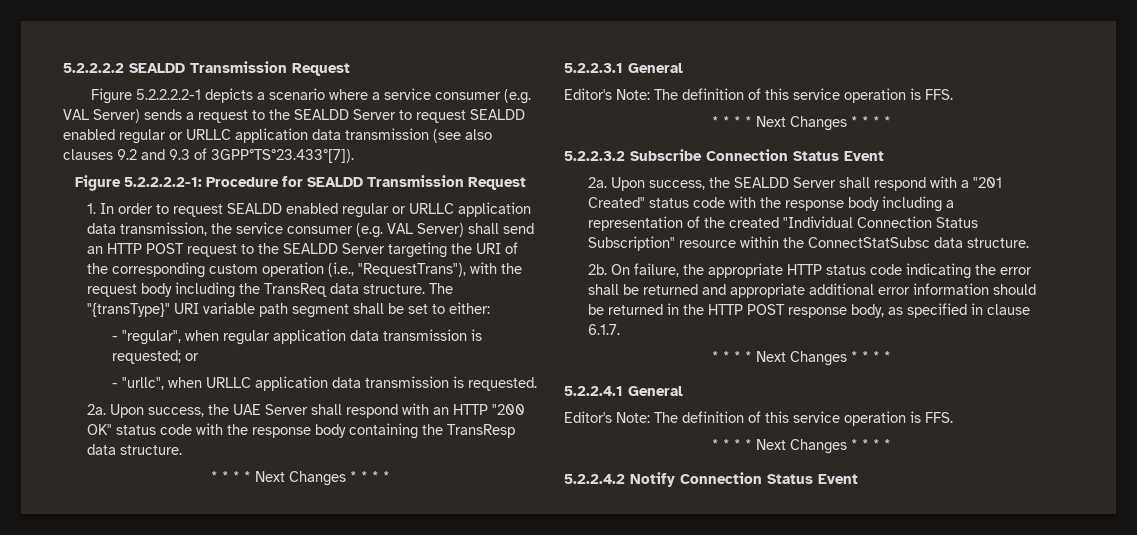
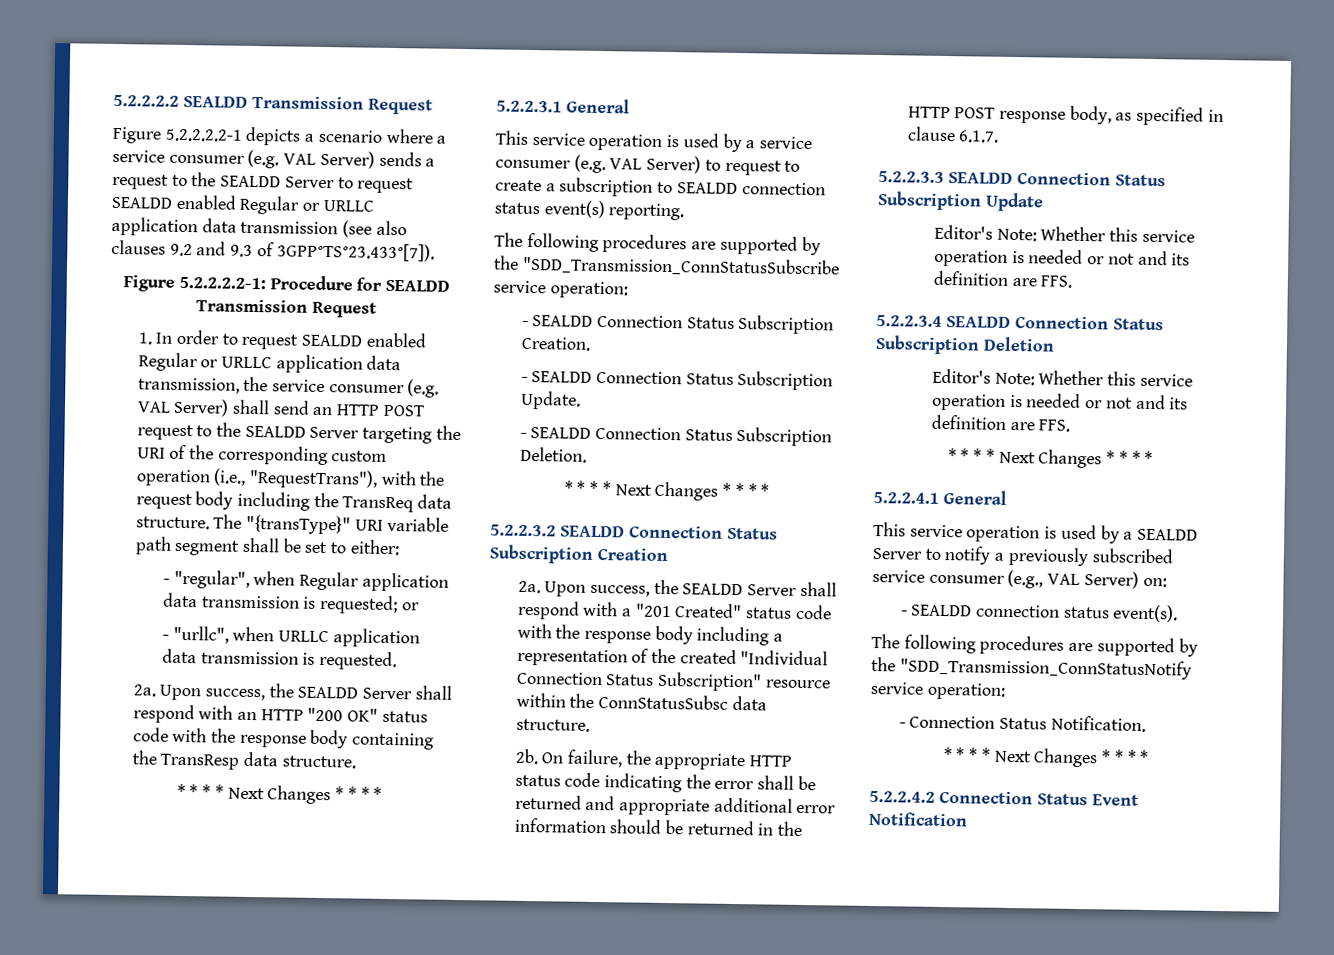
[119,129,166,144] regular -> [239,195,301,215] Regular
[342,203,390,218] regular -> [137,352,198,372] Regular
[222,330,270,345] regular -> [299,571,360,591] Regular
[233,404,262,415] UAE -> [297,686,359,699] SEALDD
[564,88,953,103] Editor's Note: The definition of this service operation is FFS. -> [495,130,813,153] [495,154,801,176] [495,177,826,197] [494,200,685,221] [494,232,821,256] [493,255,840,277] [493,280,628,299] [521,314,835,335] [520,336,591,351] [520,370,834,391] [519,390,581,410] [519,426,833,447] [519,446,587,463] This service operation is used by a service consumer (e.g. VAL Server) to request to create a subscription to SEALDD connection status event(s) reporting. // The following procedures are supported by the "SDD_Transmission_ConnStatusSubscribe service operation: // - SEALDD Connection Status Subscription Creation. // - SEALDD Connection Status Subscription Update. // - SEALDD Connection Status Subscription Deletion.
[630,149,884,161] Subscribe Connection Status Event -> [560,525,778,540] [489,544,668,564] SEALDD Connection Status Subscription Creation
[808,237,931,248] ConnectStatSubsc -> [597,694,728,710] ConnStatusSubsc
(621, 329) none -> [878,171,1166,187] [877,191,1044,212] [934,224,1195,243] [934,249,1191,267] [933,270,1073,288] [876,315,1164,331] [875,335,1055,355] [932,368,1193,387] [932,393,1189,411] [931,414,1071,432] // 5.2.2.3.3 SEALDD Connection Status Subscription Update // Editor's Note: Whether this service operation is needed or not and its definition are FFS. // 5.2.2.3.4 SEALDD Connection Status Subscription Deletion // Editor's Note: Whether this service operation is needed or not and its definition are FFS.
[564,411,953,426] Editor's Note: The definition of this service operation is FFS. -> [873,521,1199,544] [872,546,1174,567] [872,569,1167,589] [900,604,1179,623] [871,633,1198,657] [871,656,1192,680] [870,681,1006,700] [898,715,1146,732] This service operation is used by a SEALDD Server to notify a previously subscribed service consumer (e.g., VAL Server) on: // - SEALDD connection status event(s). // The following procedures are supported by the "SDD_Transmission_ConnStatusNotify service operation: // - Connection Status Notification.
[630,472,858,487] Notify Connection Status Event -> [939,790,1139,806] [868,811,968,827] Connection Status Event Notification

